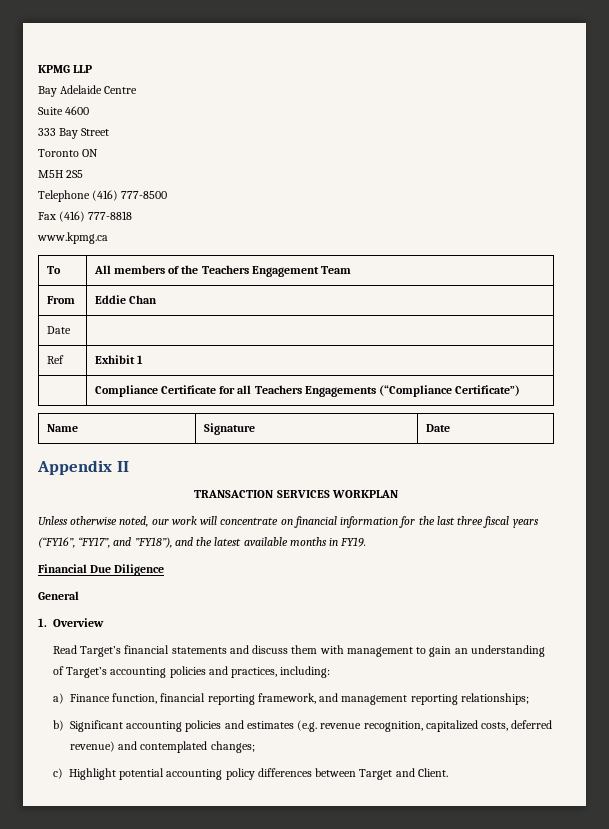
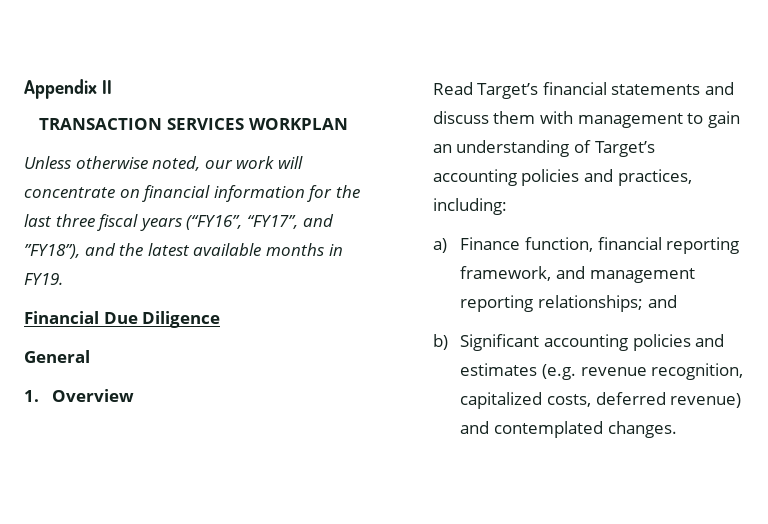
[38,65,93,73] [38,85,138,97] [38,106,90,115] [38,128,110,139] [38,149,99,157] [38,170,84,178] [38,190,168,202] [38,211,133,222] [37,232,108,244] [46,266,61,274] [93,265,352,277] [46,296,75,304] [94,295,158,304] [46,326,71,334] [46,355,64,364] [94,355,144,364] [94,385,521,397] [46,424,78,432] [203,423,255,435] [425,424,450,432] KPMG LLP // Bay Adelaide Centre // Suite 4600 // 333 Bay Street // Toronto ON // M5H 2S5 // Telephone (416) 777-8500 // Fax (416) 777-8818 // www.kpmg.ca // To | All members of the Teachers Engagement Team // From | Eddie Chan // Date | // Ref | Exhibit 1 // | Compliance Certificate for all Teachers Engagements (“Compliance Certificate”) // Name | Signature | Date // -> (24, 89) none
(529, 699) none -> [647,295,677,308] and
[210,741,255,753] [52,768,448,780] changes; // c) Highlight potential accounting policy differences between Target and Client. -> [607,421,677,438] changes.

